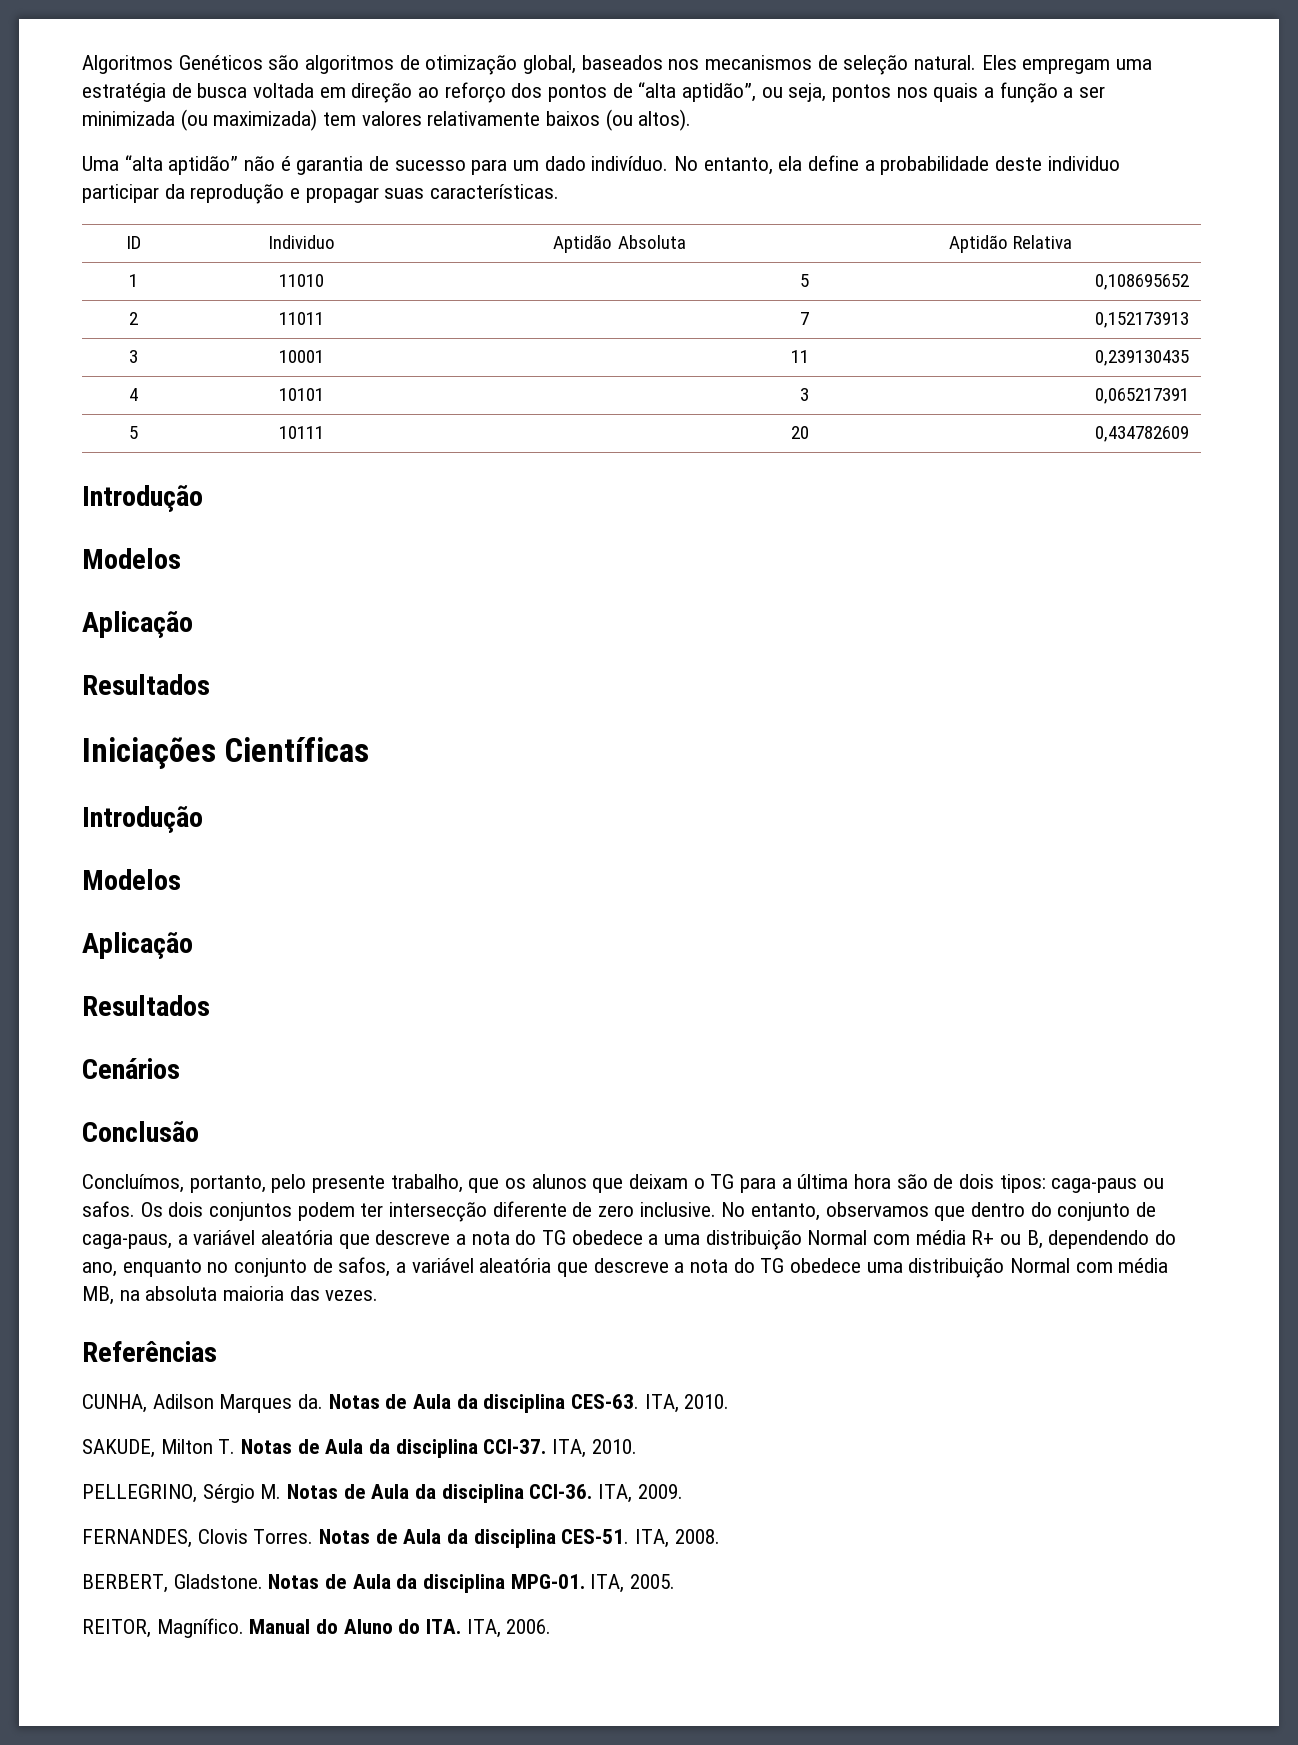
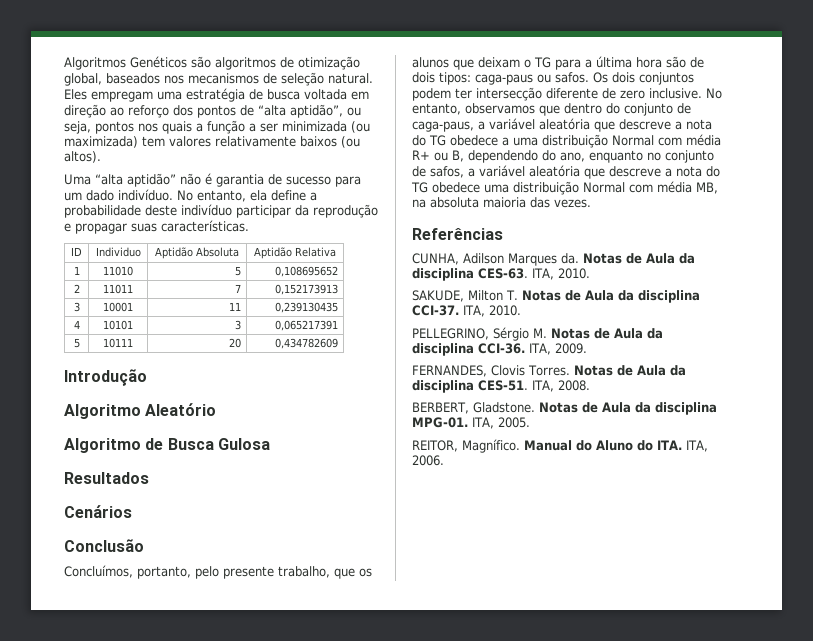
[1047,156,1120,171] individuo -> [181,204,232,216] indivíduo
[82,548,181,569] [82,611,193,638] [82,674,210,695] [82,737,369,769] [82,806,203,833] [82,869,181,890] [82,932,193,959] Modelos // Aplicação // Resultados // Iniciações Científicas // Introdução // Modelos // Aplicação -> [64,403,217,419] [64,438,270,453] Algoritmo Aleatório // Algoritmo de Busca Gulosa

